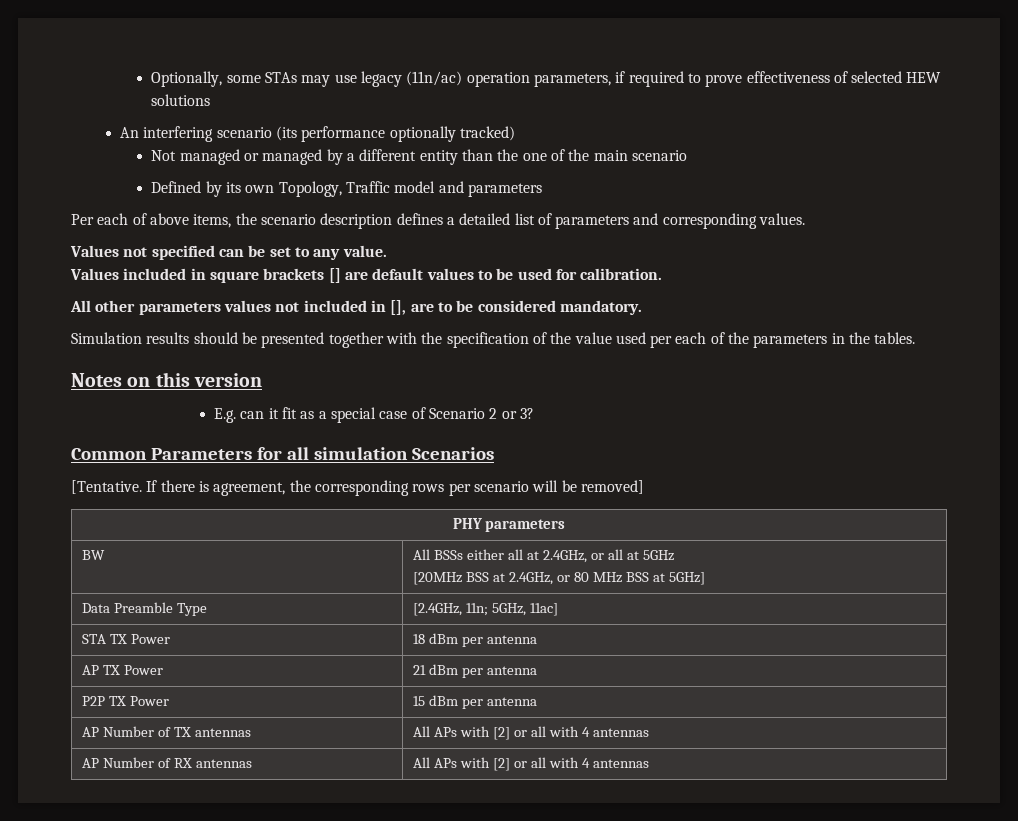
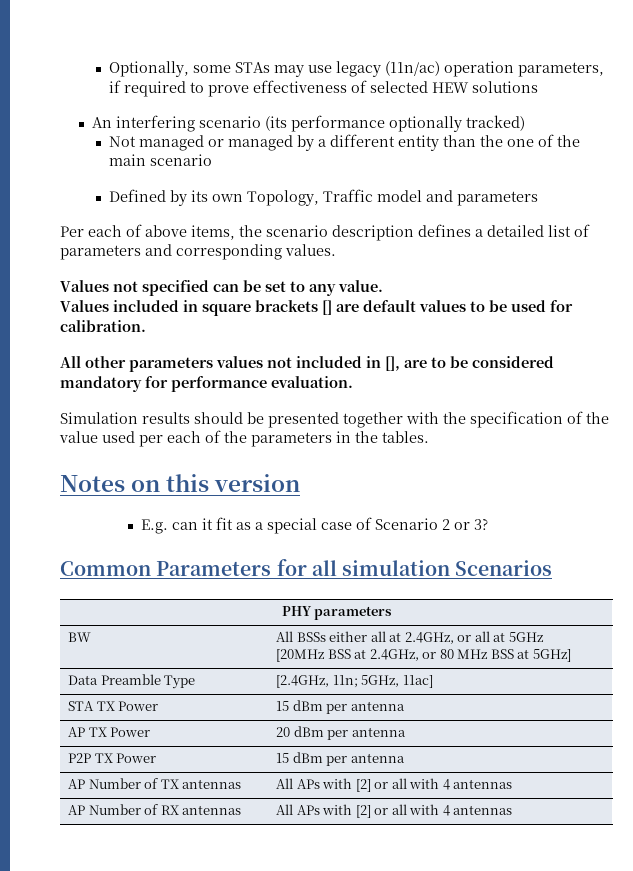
[559,300,642,315] mandatory. -> [60,376,353,392] mandatory for performance evaluation.
[71,480,644,496] // [Tentative. If there is agreement, the corresponding rows per scenario will be removed] -> (553, 568) none
[413,634,426,644] 18 -> [276,701,290,711] 15
[413,665,427,675] 21 -> [276,727,291,737] 20

